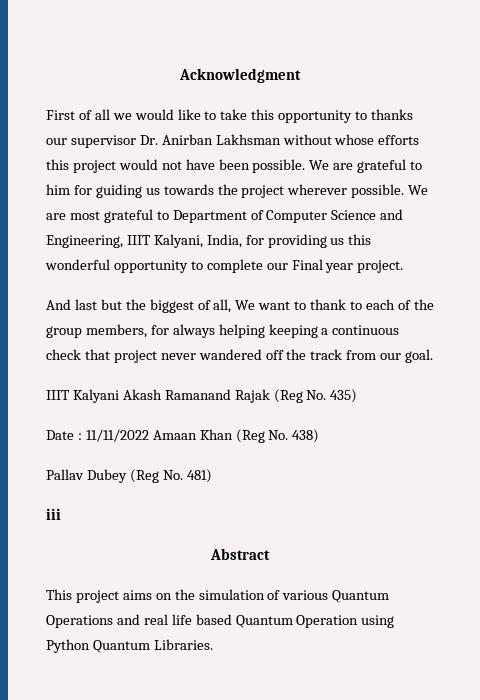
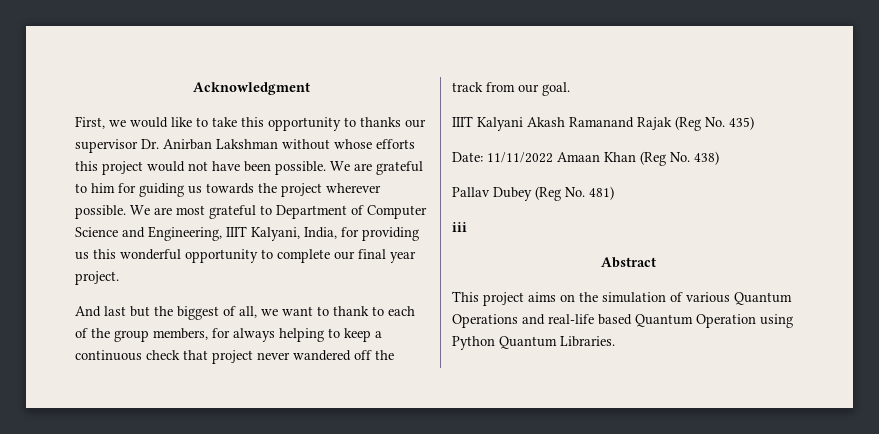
[46,109,110,120] First of all -> [75,116,105,129] First,
[215,134,281,145] Lakhsman -> [216,139,278,149] Lakshman
[291,259,323,270] Final -> [358,249,386,259] final
[235,300,256,310] We -> [261,309,278,316] we
[268,324,318,338] keeping -> [328,328,371,342] to keep
[46,430,82,440] Date : -> [452,152,483,162] Date:
[143,614,192,625] real life -> [548,314,594,324] real-life

